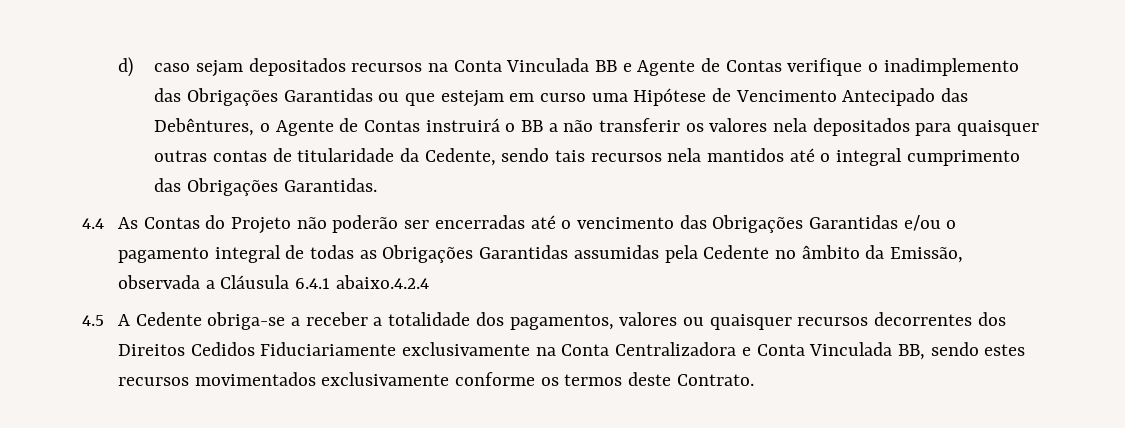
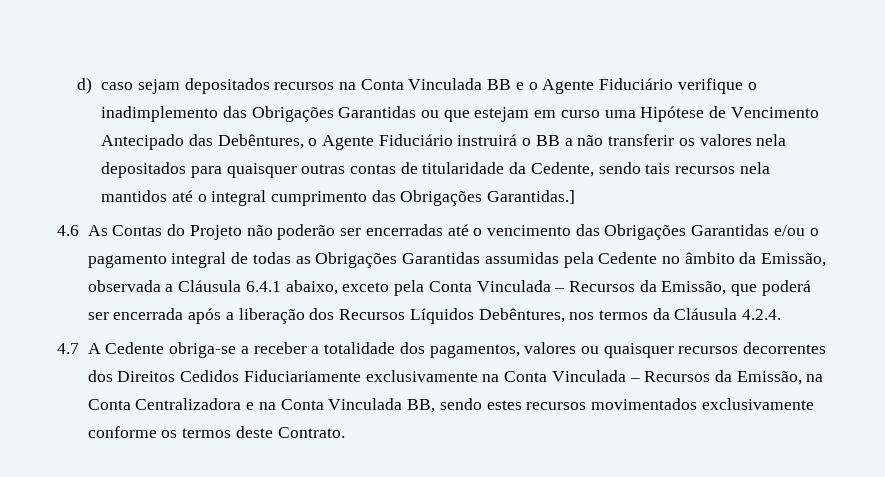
[637,58,782,76] Agente de Contas -> [528,78,674,94] o Agente Fiduciário
[339,118,420,132] de Contas -> [378,134,453,146] Fiduciário
[283,178,377,192] [82,218,104,229] Garantidas. // 4.4 -> [487,190,576,204] [57,225,79,236] Garantidas.] // 4.6
[335,275,429,289] [82,315,104,326] abaixo.4.2.4 // 4.5 -> [285,280,811,296] [87,308,782,324] [57,343,79,354] abaixo, exceto pela Conta Vinculada – Recursos da Emissão, que poderá ser encerrada após a liberação dos Recursos Líquidos Debêntures, nos termos da Cláusula 4.2.4. // 4.7
(610, 350) none -> [551,370,824,385] [87,399,131,410] Vinculada – Recursos da Emissão, na Conta
(751, 351) none -> [258,402,276,410] na

